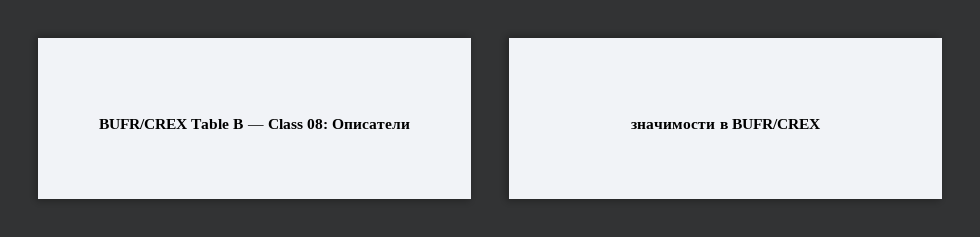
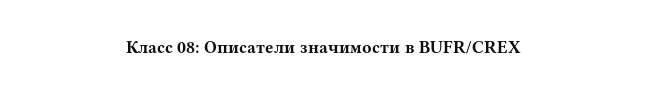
[98,119,303,129] BUFR/CREX Table B — Class -> [125,41,173,54] Класс

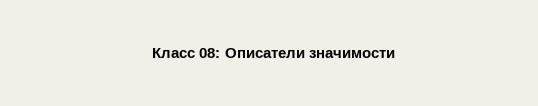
[404,40,522,54] в BUFR/CREX -> (395, 54) none

